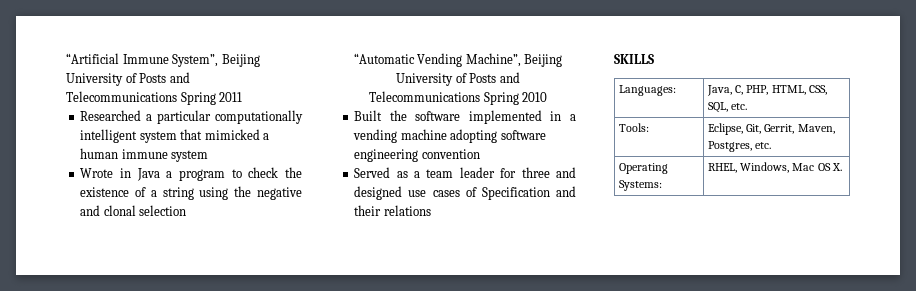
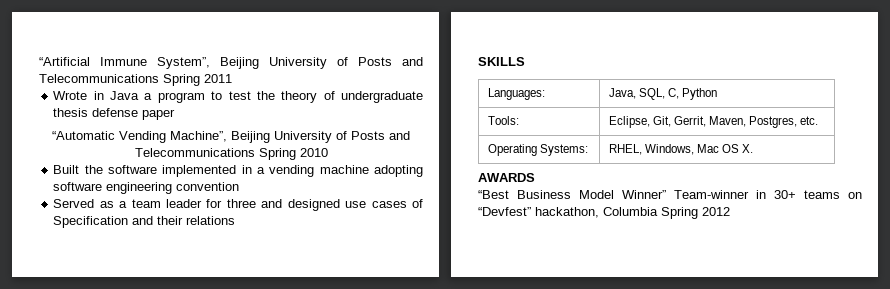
[80,110,303,124] [80,129,270,143] [80,148,209,162] // Researched a particular computationally intelligent system that mimicked a human immune system -> (232, 78) none
[248,167,302,178] [80,186,302,200] [80,205,187,216] check the existence of a string using the negative and clonal selection -> [228,91,423,103] [53,108,176,120] test the theory of undergraduate thesis defense paper
[735,85,827,95] [708,102,748,113] C, PHP, HTML, CSS, SQL, etc. -> [638,88,718,100] SQL, C, Python
(842, 167) none -> [478,173,535,182] [478,190,862,199] [478,207,730,219] // AWARDS // “Best Business Model Winner” Team-winner in 30+ teams on “Devfest” hackathon, Columbia Spring 2012

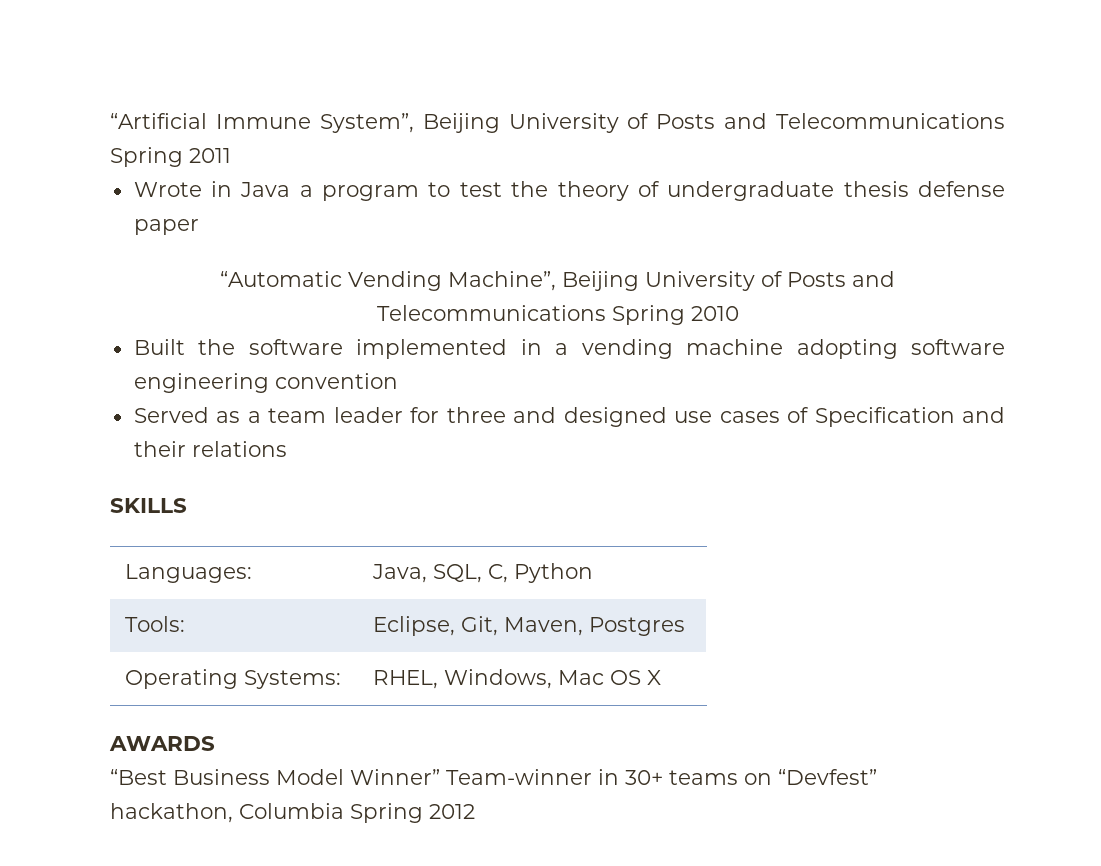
[674,116,819,128] Gerrit, Maven, Postgres, etc. -> [504,617,686,636] Maven, Postgres
[742,144,754,153] X. -> [647,670,662,685] X

